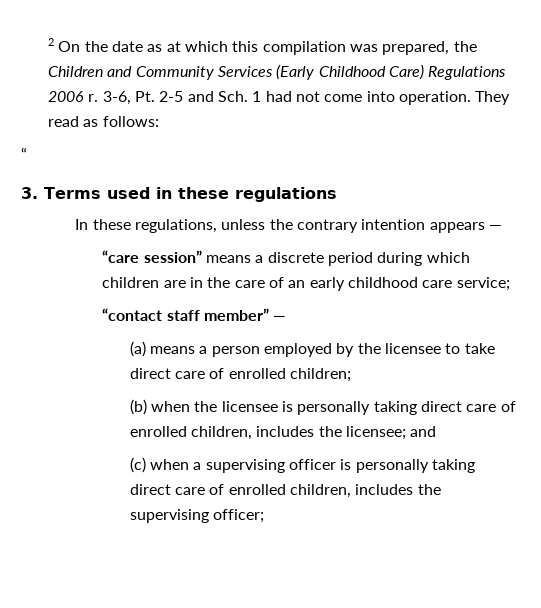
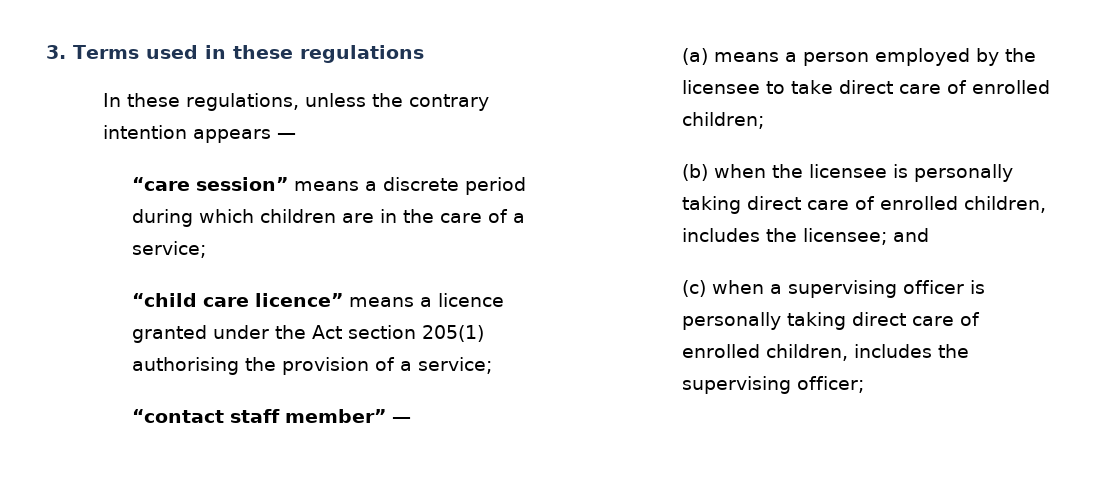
[48,38,477,55] [48,64,507,80] [48,91,511,105] [48,116,159,127] [21,147,27,160] 2 On the date as at which this compilation was prepared, the Children and Community Services (Early Childhood Care) Regulations 2006 r. 3-6, Pt. 2-5 and Sch. 1 had not come into operation. They read as follows: // “ // -> (46, 52) none
[288,277,453,291] an early childhood care -> [512,213,525,223] [131,241,206,258] [131,293,504,307] [131,325,484,343] [131,357,412,375] a service; // “child care licence” means a licence granted under the Act section 205(1) authorising the provision of a

